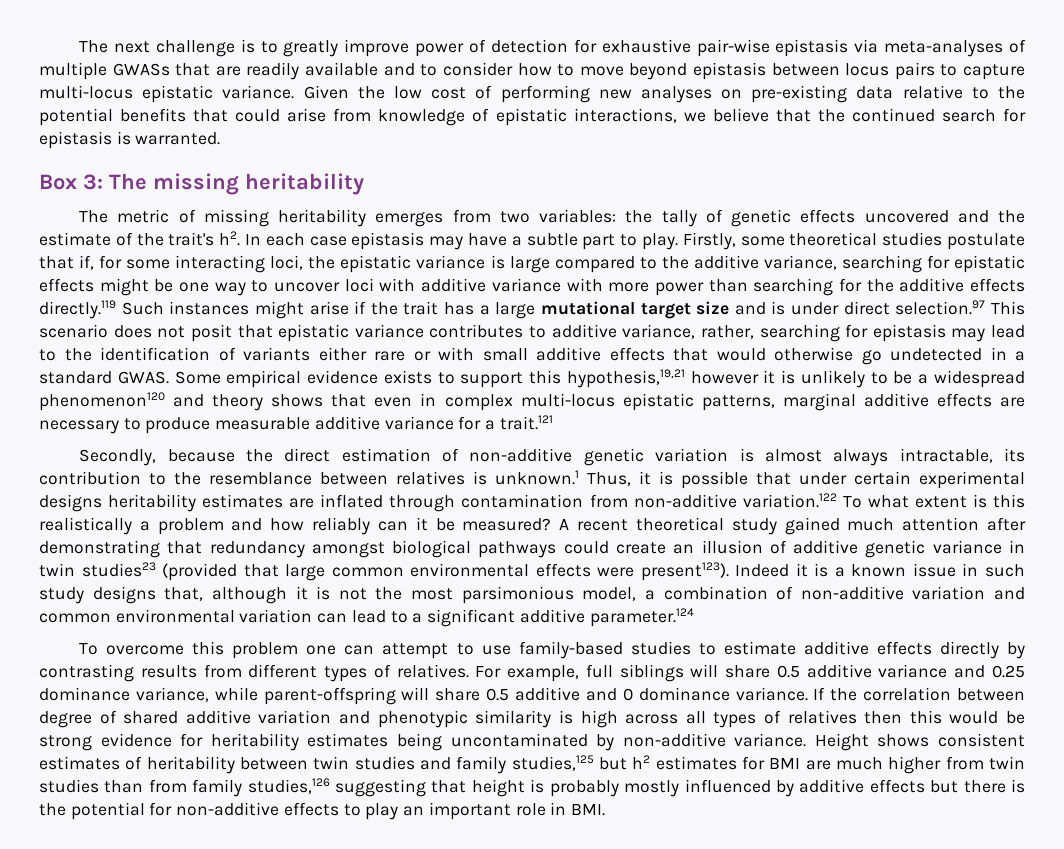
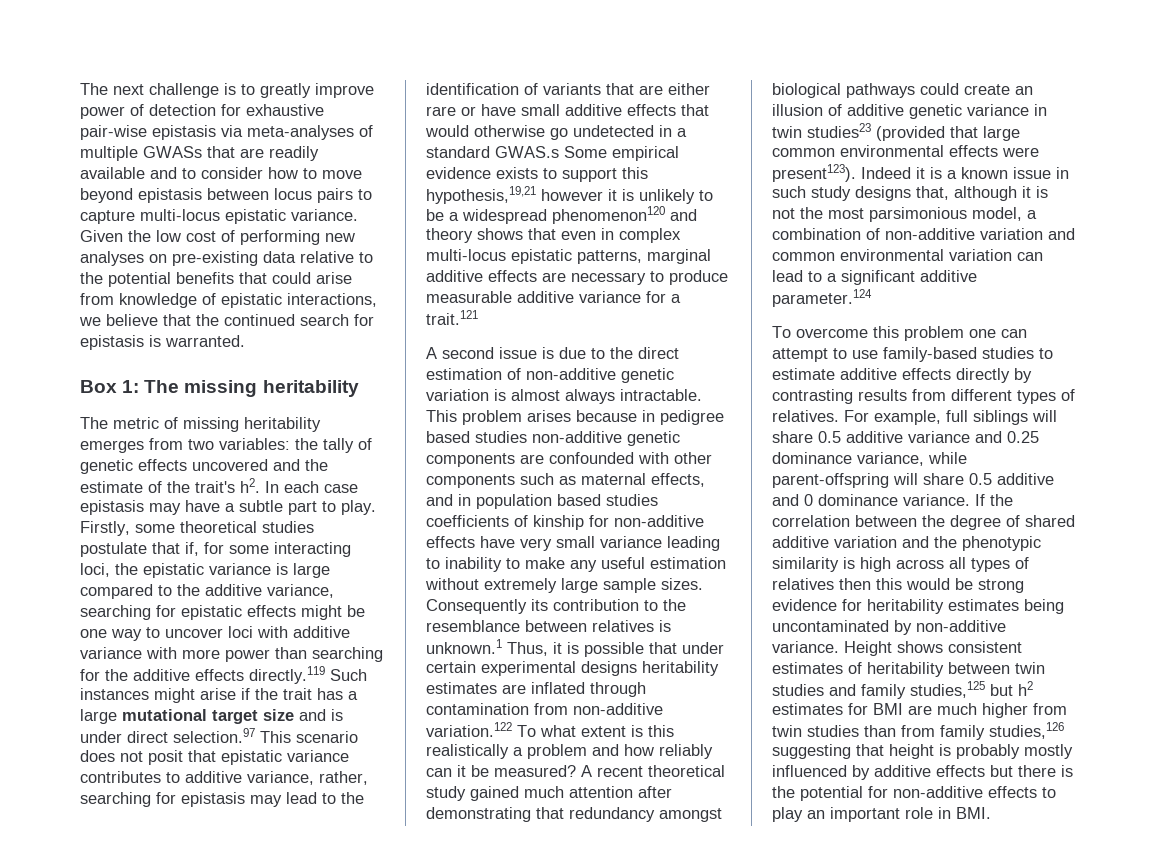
[83,174,103,190] 3: -> [122,380,140,393] 1:
(310, 354) none -> [606,83,663,95] that are
[438,347,474,361] with -> [481,104,516,116] have
[117,371,169,384] GWAS. -> [495,146,559,158] GWAS.s
[79,449,235,466] Secondly, because -> [426,347,605,359] A second issue is due to
[899,448,993,463] intractable, -> [620,389,702,401] [426,410,724,425] [426,431,680,446] [426,452,712,467] [426,473,705,488] [426,494,658,509] [426,515,704,530] [426,536,720,551] [426,557,726,572] [425,578,703,593] [426,599,527,614] intractable. This problem arises because in pedigree based studies non-additive genetic components are confounded with other components such as maternal effects, and in population based studies coefficients of kinship for non-additive effects have very small variance leading to inability to make any useful estimation without extremely large sample sizes. Consequently
(1025, 694) none -> [922,515,945,527] the
(371, 717) none -> [934,536,957,548] the

